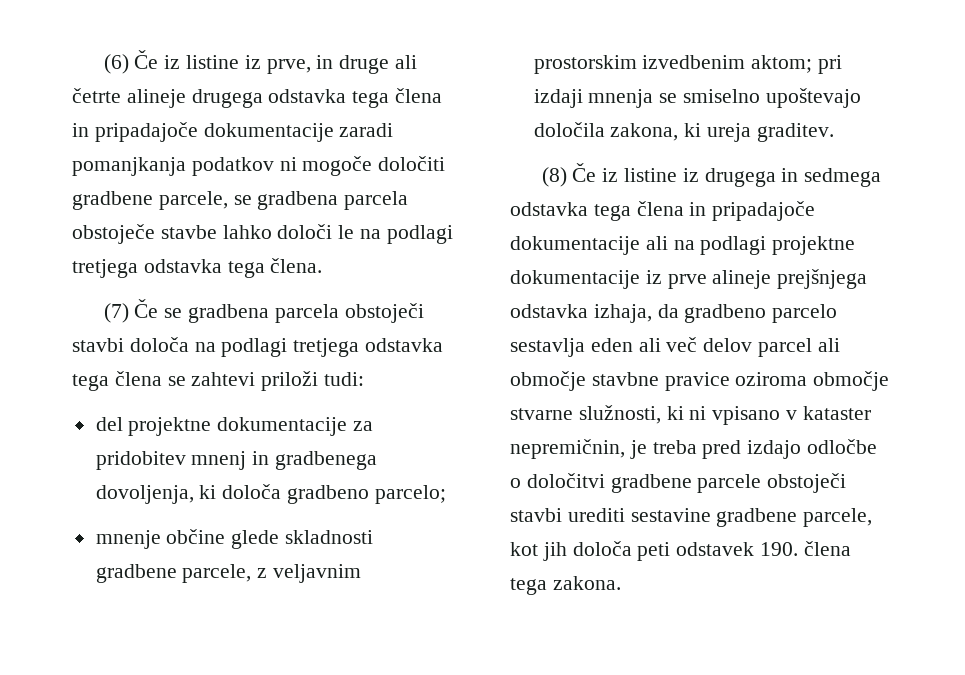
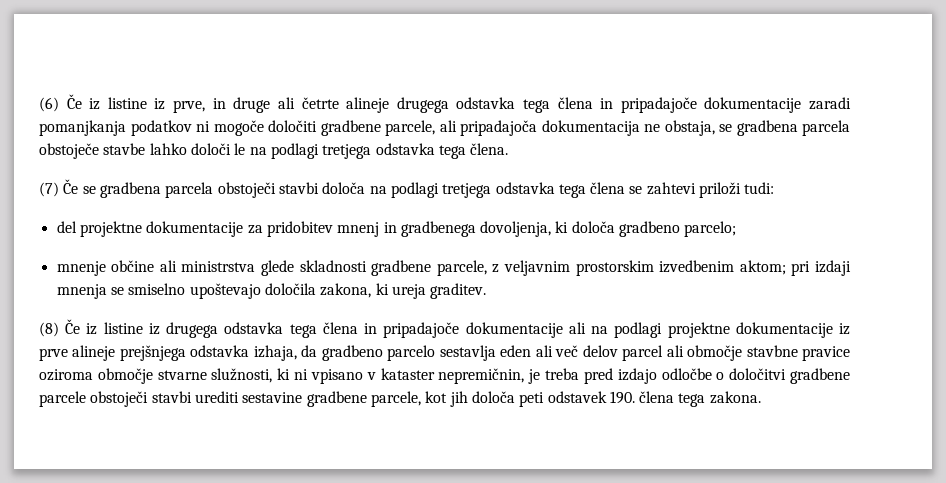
(228, 200) none -> [439,120,715,136] ali pripadajoča dokumentacija ne obstaja,
(226, 536) none -> [159,260,256,272] ali ministrstva
[781,168,882,187] in sedmega -> (219, 330) none

